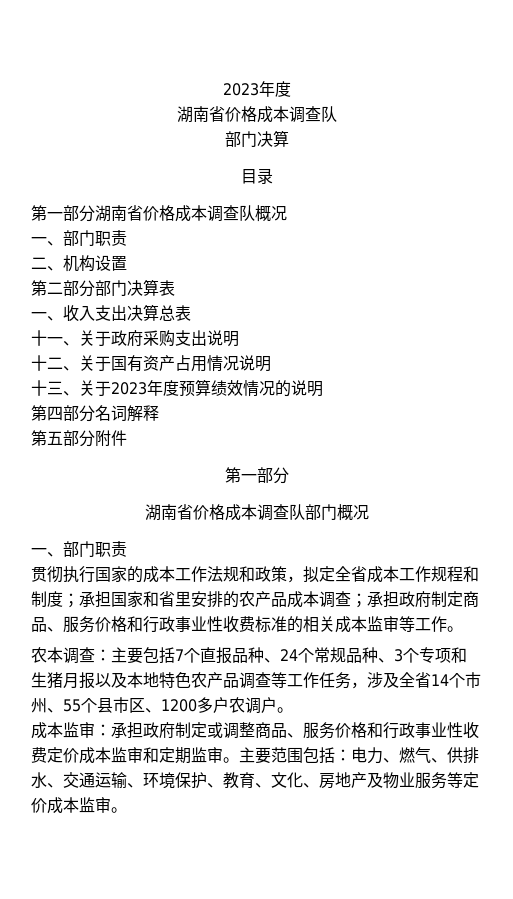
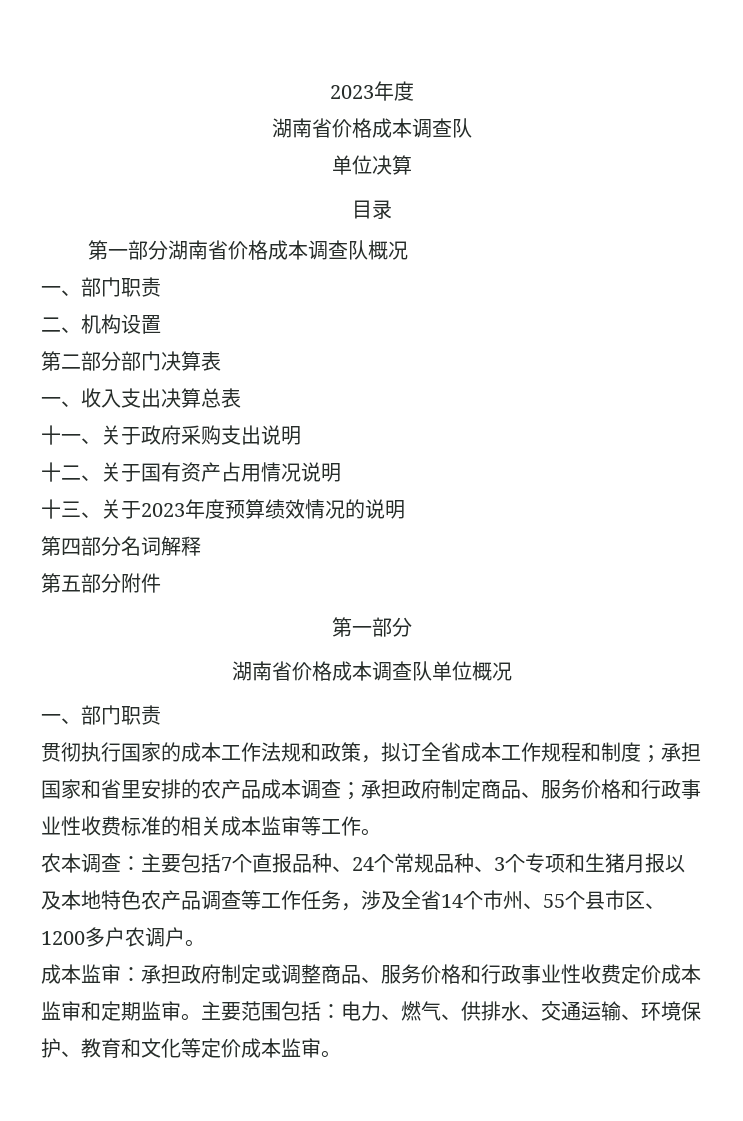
[224,131,257,147] 部门 -> [331,155,372,175] 单位
[304,504,337,520] 部门 -> [431,661,472,681] 单位
[319,566,335,582] 定 -> [401,742,421,762] 订
[255,772,447,789] 、文化、房地产及物业服务 -> [121,1038,181,1058] 和文化

